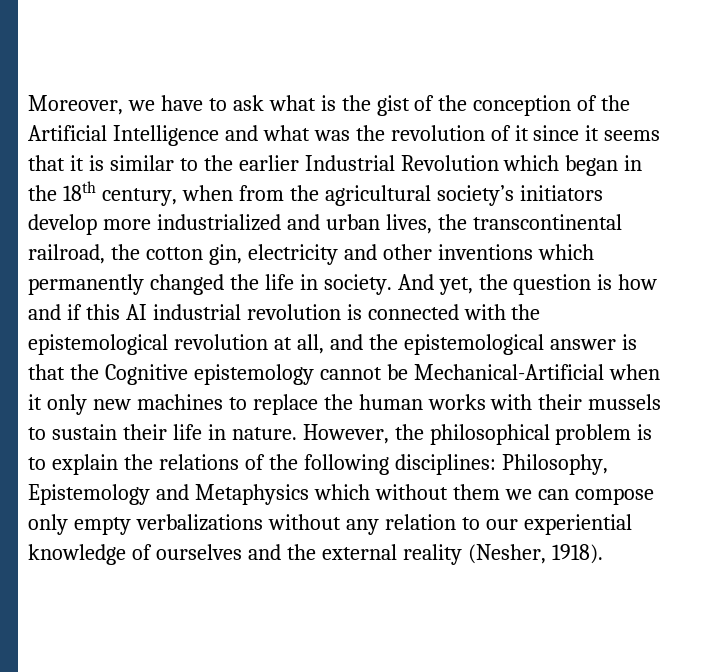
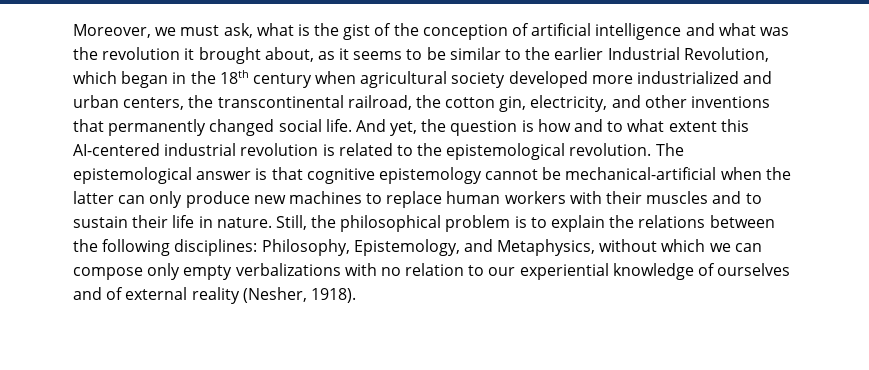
[160,95,264,111] have to ask -> [180,23,253,38] must ask,
[601,95,631,111] [28,125,219,146] the Artificial Intelligence -> [531,23,682,40] artificial intelligence
[490,125,661,141] [28,155,104,171] of it since it seems that it is -> [184,47,446,64] it brought about, as it seems to be
[400,155,499,171] Revolution -> [683,47,769,62] Revolution,
[101,185,603,206] [28,214,97,235] century, when from the agricultural society’s initiators develop -> [252,71,588,88] century when agricultural society developed
[385,214,432,234] lives, -> [123,97,185,110] centers,
[247,244,338,265] electricity -> [530,95,608,112] electricity,
[537,244,594,260] which -> [73,119,104,132] that
[229,274,392,295] the life in society. -> [278,119,352,132] social life.
[66,304,541,320] [28,334,398,355] if this AI industrial revolution is connected with the epistemological revolution at all, and the -> [607,119,749,132] [73,143,684,160] to what extent this AI-centered industrial revolution is related to the epistemological revolution. The
[69,364,188,385] the Cognitive -> [306,168,375,184] cognitive
[413,364,660,380] [28,394,662,415] Mechanical-Artificial when it only new machines to replace the human works with their mussels -> [565,167,791,180] [73,191,742,208] mechanical-artificial when the latter can only produce new machines to replace human workers with their muscles and
[302,424,389,444] However, -> [275,215,307,230] Still,
[244,454,265,470] of -> [709,215,775,228] between
[28,484,500,505] Epistemology and Metaphysics which without them -> [353,239,706,256] Epistemology, and Metaphysics, without which
[267,514,379,535] without any -> [344,263,401,276] with no
[286,544,316,560] the -> [106,287,124,300] of

